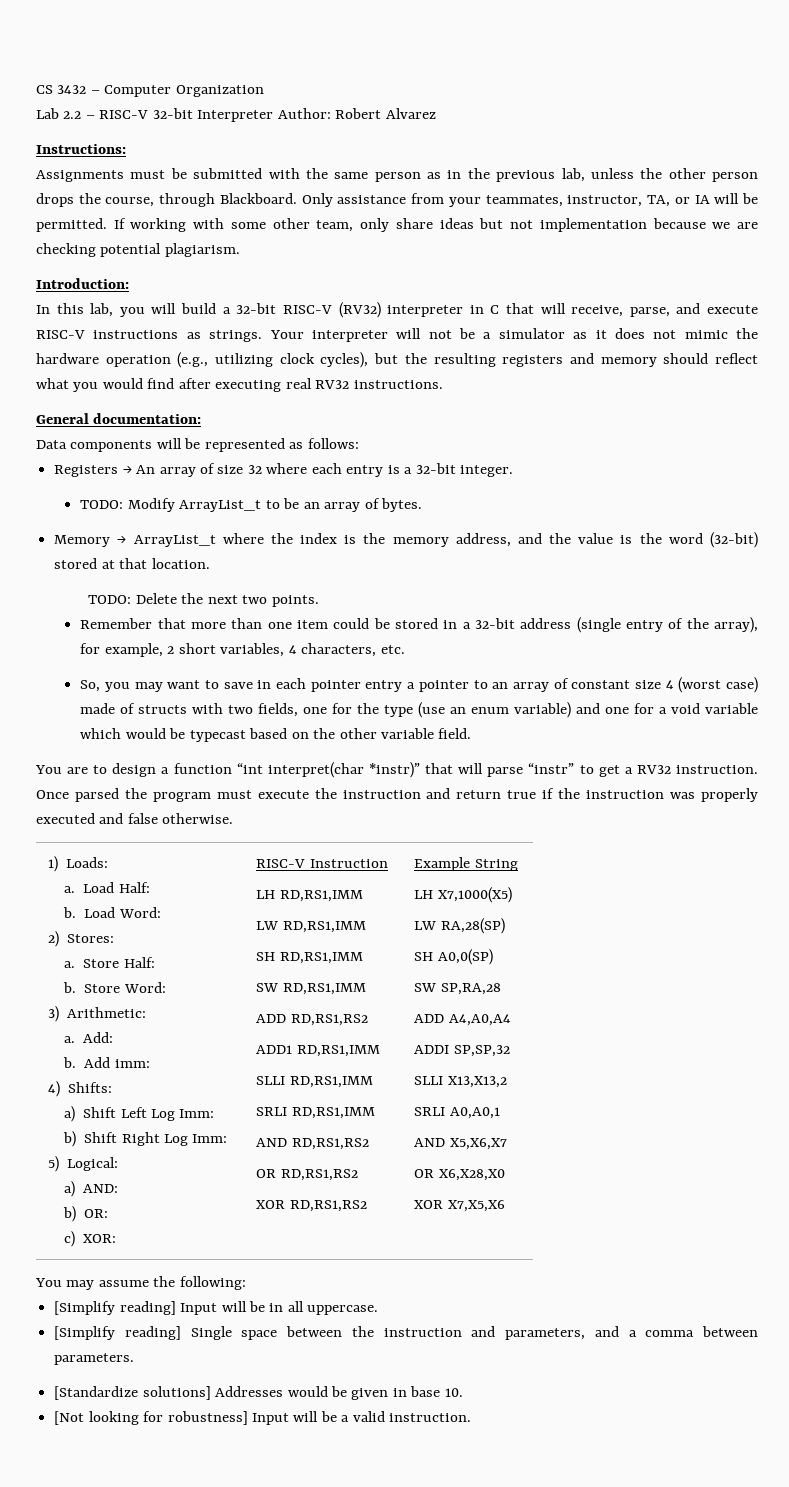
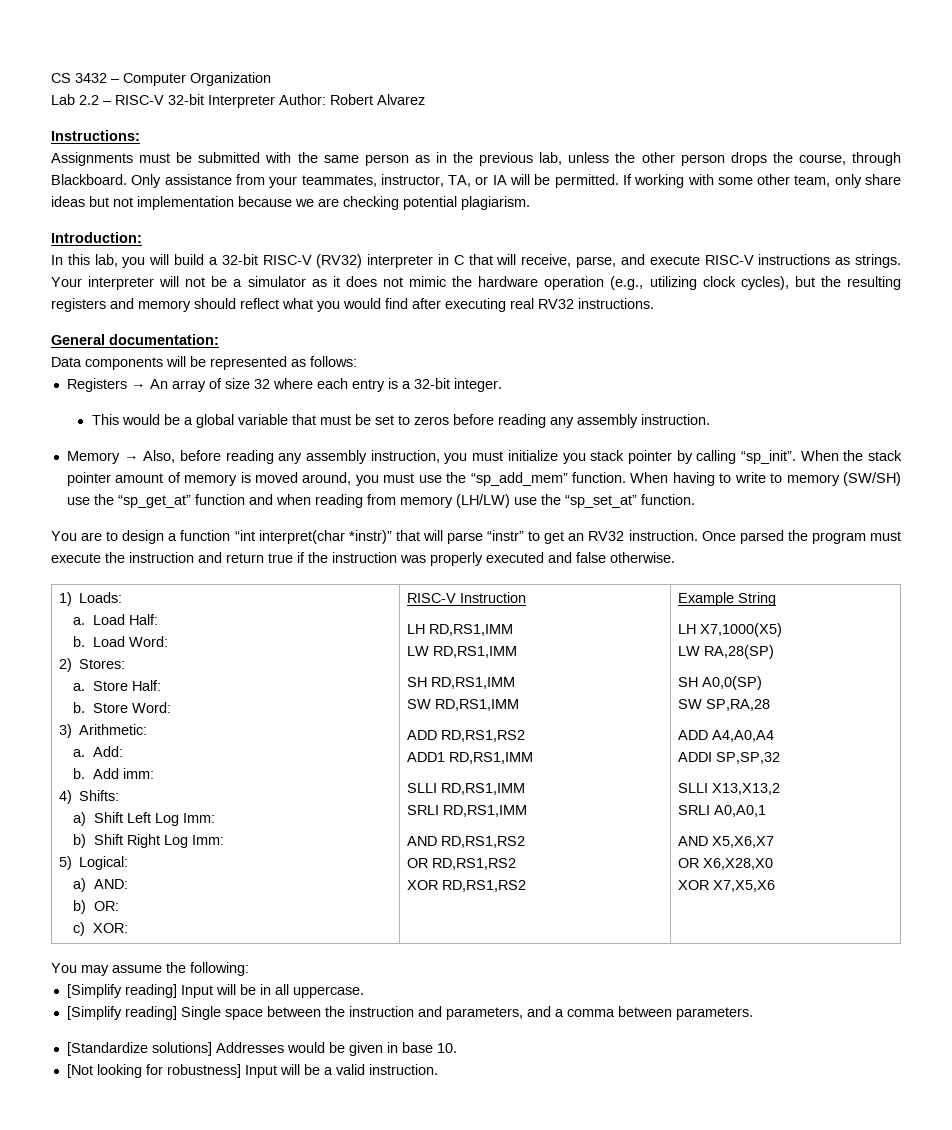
[80,498,422,512] [54,532,759,548] [54,558,210,569] [88,593,319,607] [80,617,758,633] [80,643,405,657] [80,677,759,693] [80,702,758,718] [80,728,472,742] TODO: Modify ArrayList_t to be an array of bytes. // Memory → ArrayList_t where the index is the memory address, and the value is the word (32-bit) stored at that location. // TODO: Delete the next two points. // Remember that more than one item could be stored in a 32-bit address (single entry of the array), for example, 2 short variables, 4 characters, etc. // So, you may want to save in each pointer entry a pointer to an array of constant size 4 (worst case) made of structs with two fields, one for the type (use an enum variable) and one for a void variable which would be typecast based on the other variable field. -> [91,414,710,428] [66,450,903,464] [66,472,901,486] [66,494,695,508] This would be a global variable that must be set to zeros before reading any assembly instruction. // Memory → Also, before reading any assembly instruction, you must initialize you stack pointer by calling “sp_init”. When the stack pointer amount of memory is moved around, you must use the “sp_add_mem” function. When having to write to memory (SW/SH) use the “sp_get_at” function and when reading from memory (LH/LW) use the “sp_set_at” function.
[624,767,633,774] a -> [568,533,585,541] an

